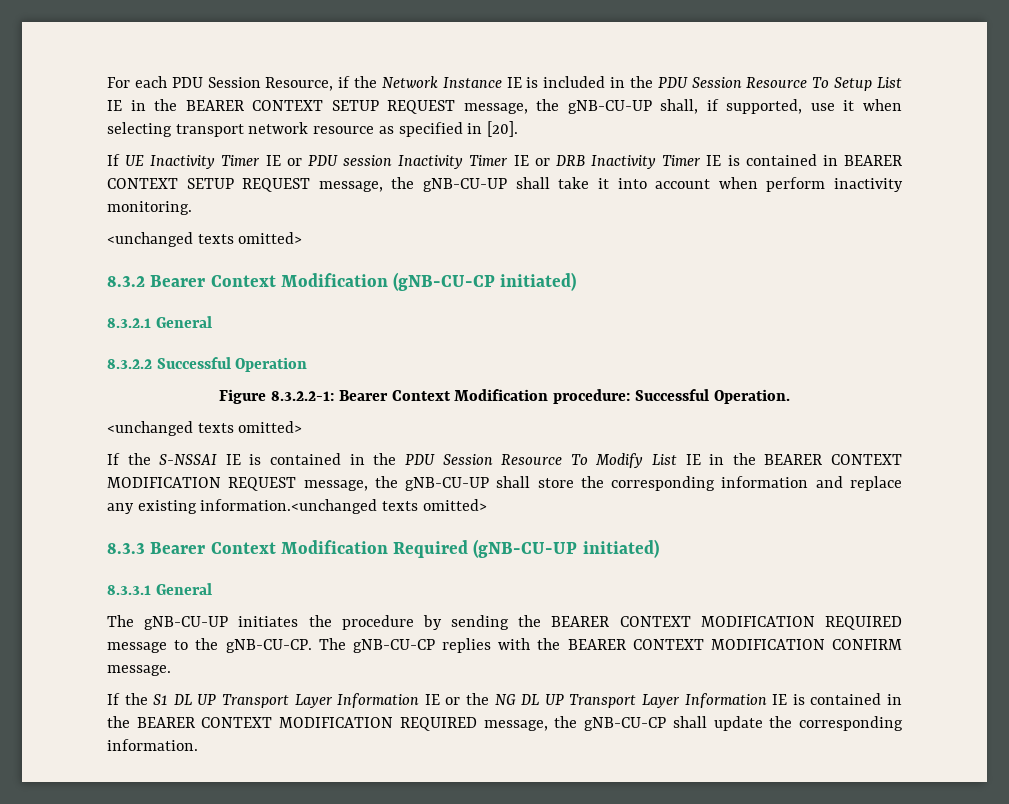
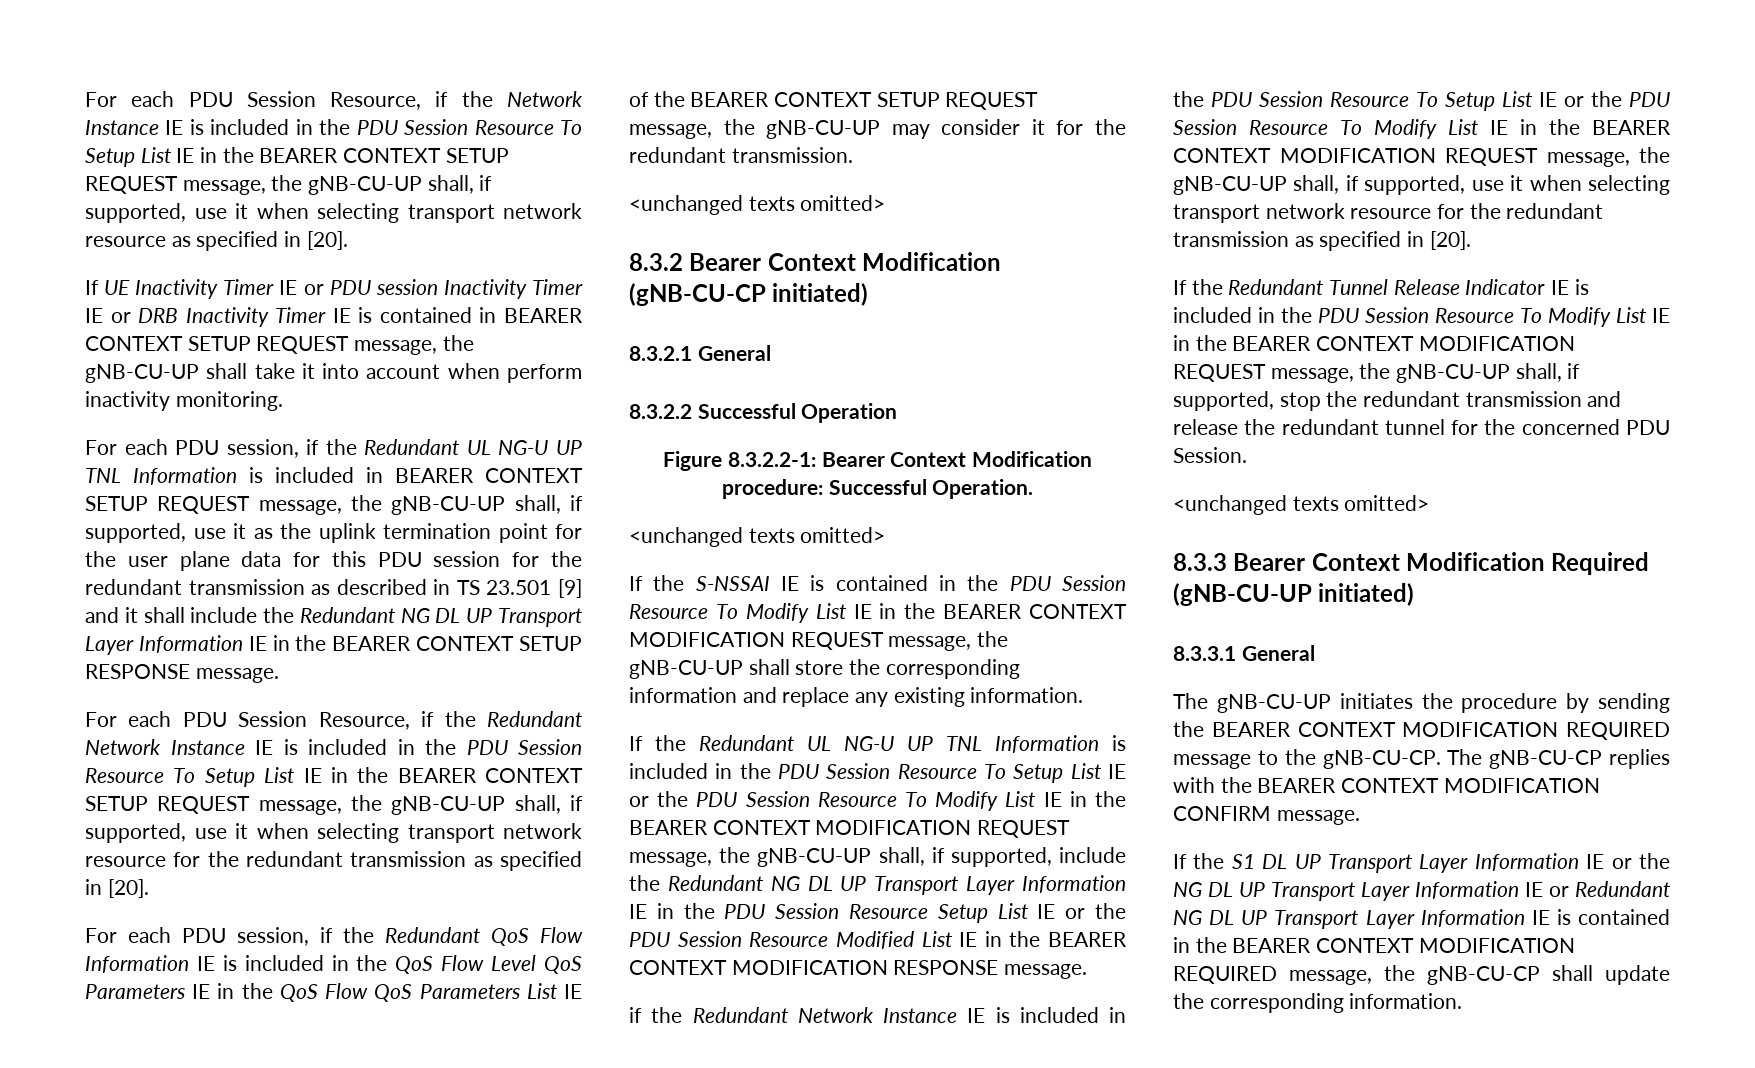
(192, 208) none -> [85,439,582,458] [85,467,583,485] [85,495,583,515] [85,523,582,543] [85,551,582,571] [85,579,582,598] [85,607,583,627] [85,635,582,655] [85,664,279,683] [85,711,583,730] [85,739,582,755] [85,767,583,787] [85,795,583,815] [85,823,582,843] [85,851,582,871] [85,879,149,898] [85,927,583,946] [85,955,583,974] [85,983,582,1002] [629,91,1039,110] [629,119,1126,139] [629,147,853,163] // For each PDU session, if the Redundant UL NG-U UP TNL Information is included in BEARER CONTEXT SETUP REQUEST message, the gNB-CU-UP shall, if supported, use it as the uplink termination point for the user plane data for this PDU session for the redundant transmission as described in TS 23.501 [9] and it shall include the Redundant NG DL UP Transport Layer Information IE in the BEARER CONTEXT SETUP RESPONSE message. // For each PDU Session Resource, if the Redundant Network Instance IE is included in the PDU Session Resource To Setup List IE in the BEARER CONTEXT SETUP REQUEST message, the gNB-CU-UP shall, if supported, use it when selecting transport network resource for the redundant transmission as specified in [20]. // For each PDU session, if the Redundant QoS Flow Information IE is included in the QoS Flow Level QoS Parameters IE in the QoS Flow QoS Parameters List IE of the BEARER CONTEXT SETUP REQUEST message, the gNB-CU-UP may consider it for the redundant transmission.
[200,499,378,514] information.<unchanged -> [970,687,1084,703] [629,735,1126,753] [629,763,1126,783] [629,791,1126,811] [629,820,1071,838] [629,847,1126,867] [629,875,1126,895] [629,903,1126,923] [629,931,1127,949] [629,960,1088,979] [629,1007,1126,1023] [1173,91,1670,111] [1173,119,1671,139] [1173,147,1670,167] [1173,175,1670,195] [1173,203,1604,223] [1173,231,1471,251] [1173,279,1589,295] [1173,307,1670,327] [1173,335,1575,351] [1173,363,1581,383] [1173,391,1622,411] [1173,419,1670,435] [1173,447,1247,463] [1173,495,1287,515] information. // If the Redundant UL NG-U UP TNL Information is included in the PDU Session Resource To Setup List IE or the PDU Session Resource To Modify List IE in the BEARER CONTEXT MODIFICATION REQUEST message, the gNB-CU-UP shall, if supported, include the Redundant NG DL UP Transport Layer Information IE in the PDU Session Resource Setup List IE or the PDU Session Resource Modified List IE in the BEARER CONTEXT MODIFICATION RESPONSE message. // if the Redundant Network Instance IE is included in the PDU Session Resource To Setup List IE or the PDU Session Resource To Modify List IE in the BEARER CONTEXT MODIFICATION REQUEST message, the gNB-CU-UP shall, if supported, use it when selecting transport network resource for the redundant transmission as specified in [20]. // If the Redundant Tunnel Release Indicator IE is included in the PDU Session Resource To Modify List IE in the BEARER CONTEXT MODIFICATION REQUEST message, the gNB-CU-UP shall, if supported, stop the redundant transmission and release the redundant tunnel for the concerned PDU Session. // <unchanged
(788, 699) none -> [1549,881,1671,897] [1173,909,1550,929] or Redundant NG DL UP Transport Layer Information IE

